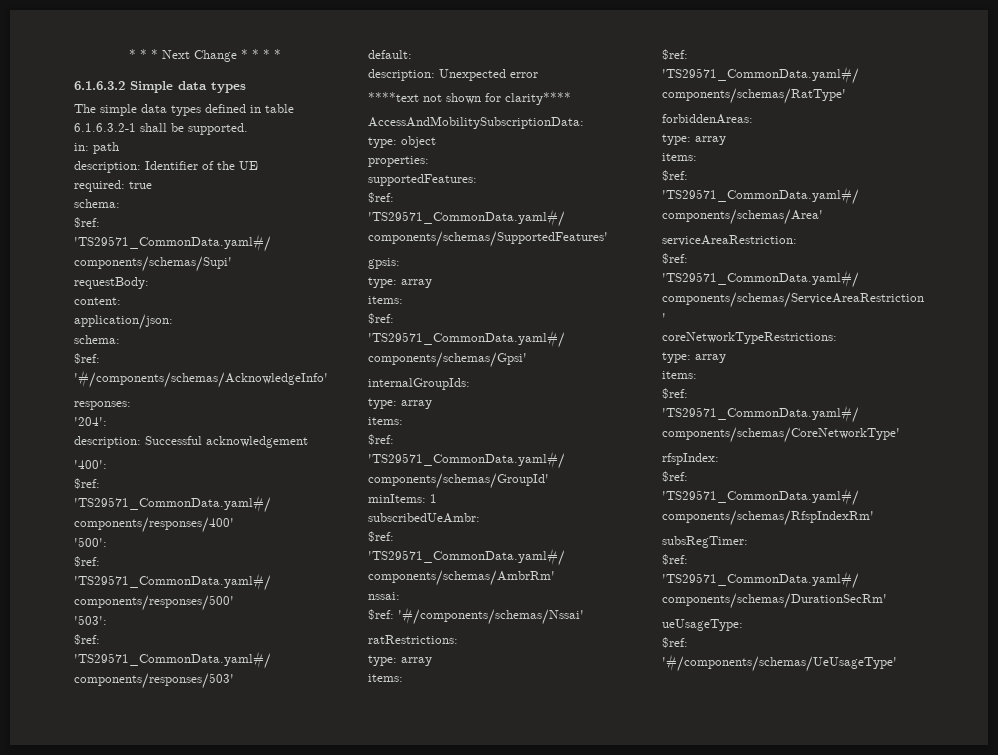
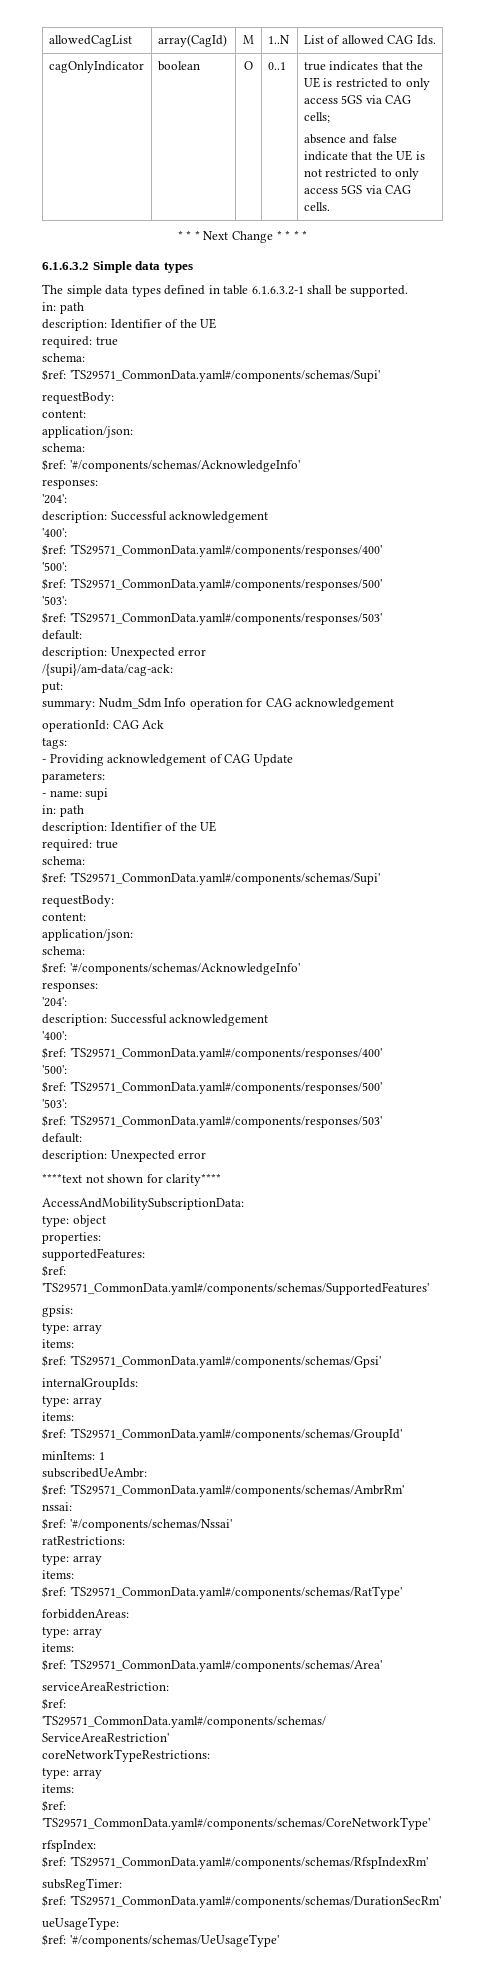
(129, 54) none -> [48,35,132,47] [157,34,227,47] [243,35,254,44] [267,35,290,44] [303,35,436,45] [48,61,144,73] [157,61,200,71] [244,61,253,70] [267,62,286,70] [303,61,424,71] [303,77,430,90] [303,95,412,104] [303,112,330,123] [303,134,397,144] [303,150,425,161] [303,168,420,180] [303,185,412,194] [303,202,330,211] allowedCagList | array(CagId) | M | 1..N | List of allowed CAG Ids. // cagOnlyIndicator | boolean | O | 0..1 | true indicates that the UE is restricted to only access 5GS via CAG cells; // absence and false indicate that the UE is not restricted to only access 5GS via CAG cells. //
(538, 75) none -> [42,663,173,676] [42,682,63,693] [42,698,395,710] [42,720,165,732] [42,738,67,749] [42,754,293,766] [42,772,105,783] [42,788,109,800] [42,805,84,817] [42,821,217,834] [42,839,118,851] [42,856,85,865] [42,872,380,885] [42,895,114,907] [42,913,86,921] [42,929,133,941] [42,946,85,955] [42,962,300,975] [42,982,98,992] [42,997,67,1007] [42,1014,269,1026] [42,1031,67,1040] [42,1047,382,1060] [42,1065,67,1074] [42,1081,382,1094] [42,1099,67,1108] [42,1115,382,1128] [42,1133,82,1143] [42,1150,207,1162] // /{supi}/am-data/cag-ack: // put: // summary: Nudm_Sdm Info operation for CAG acknowledgement // operationId: CAG Ack // tags: // - Providing acknowledgement of CAG Update // parameters: // - name: supi // in: path // description: Identifier of the UE // required: true // schema: // $ref: 'TS29571_CommonData.yaml#/components/schemas/Supi' // requestBody: // content: // application/json: // schema: // $ref: '#/components/schemas/AcknowledgeInfo' // responses: // '204': // description: Successful acknowledgement // '400': // $ref: 'TS29571_CommonData.yaml#/components/responses/400' // '500': // $ref: 'TS29571_CommonData.yaml#/components/responses/500' // '503': // $ref: 'TS29571_CommonData.yaml#/components/responses/503' // default: // description: Unexpected error

